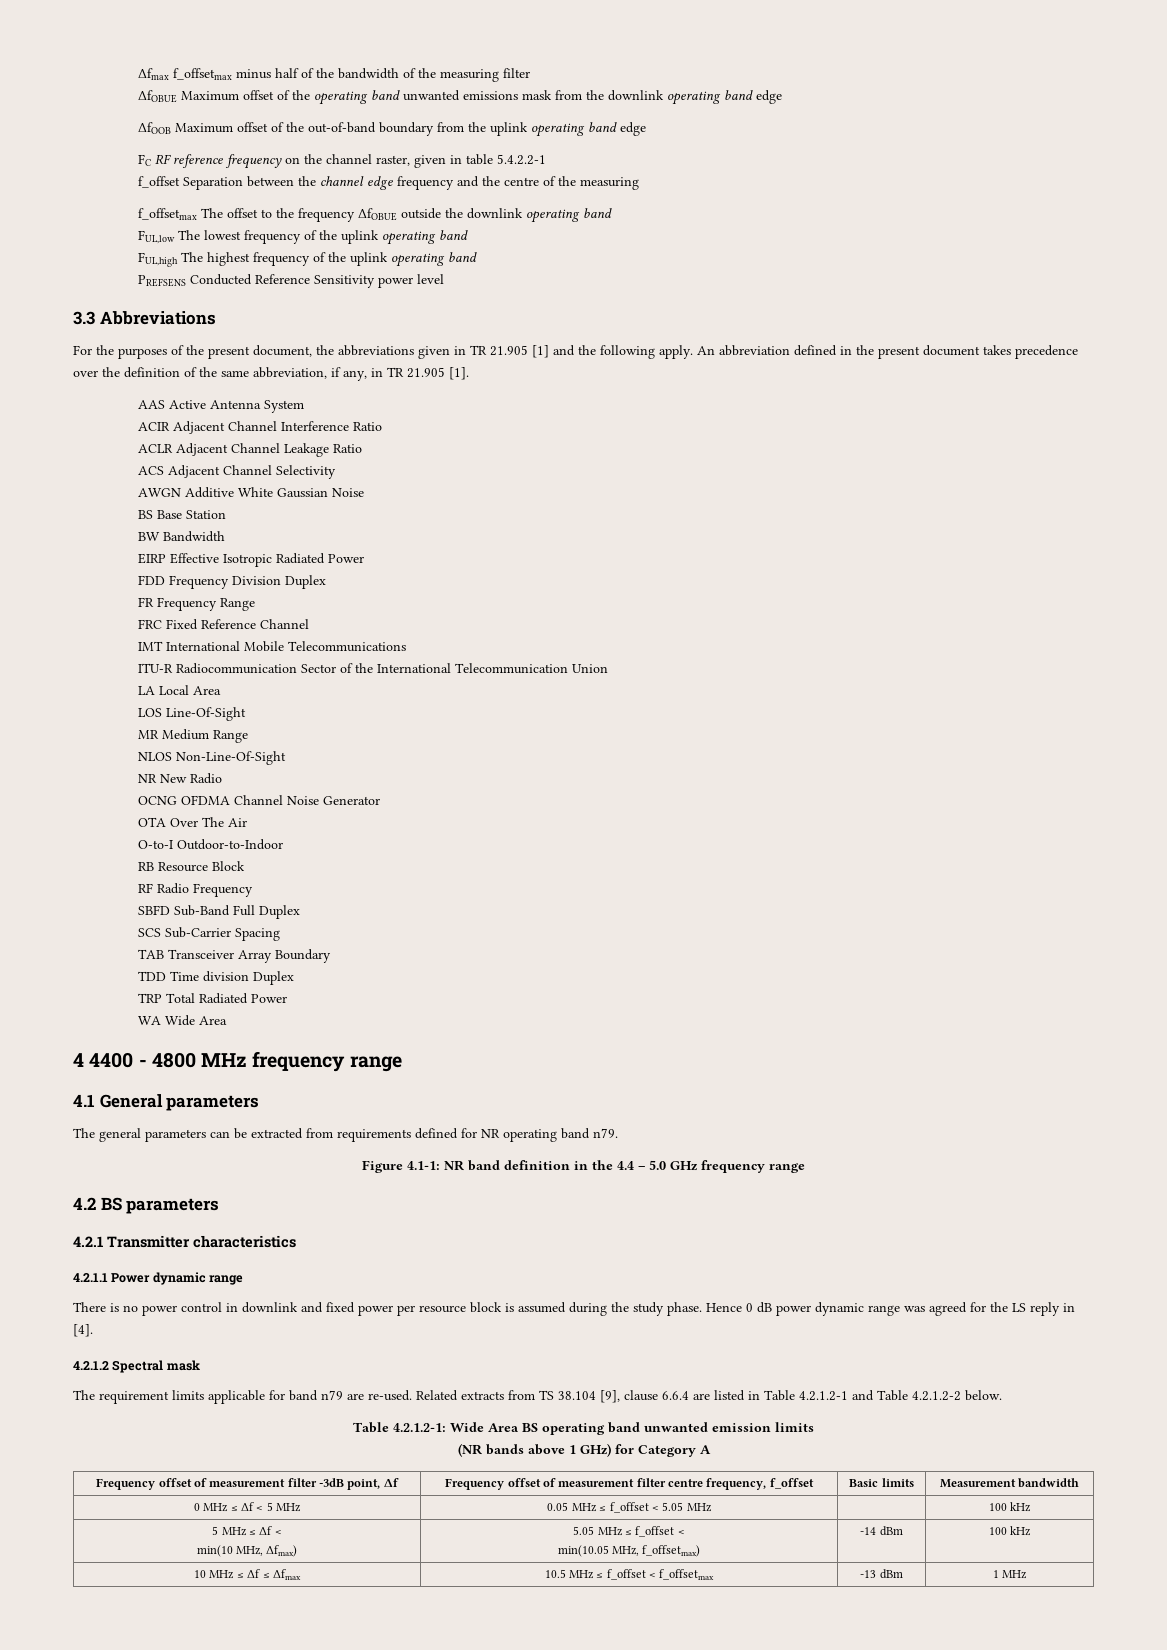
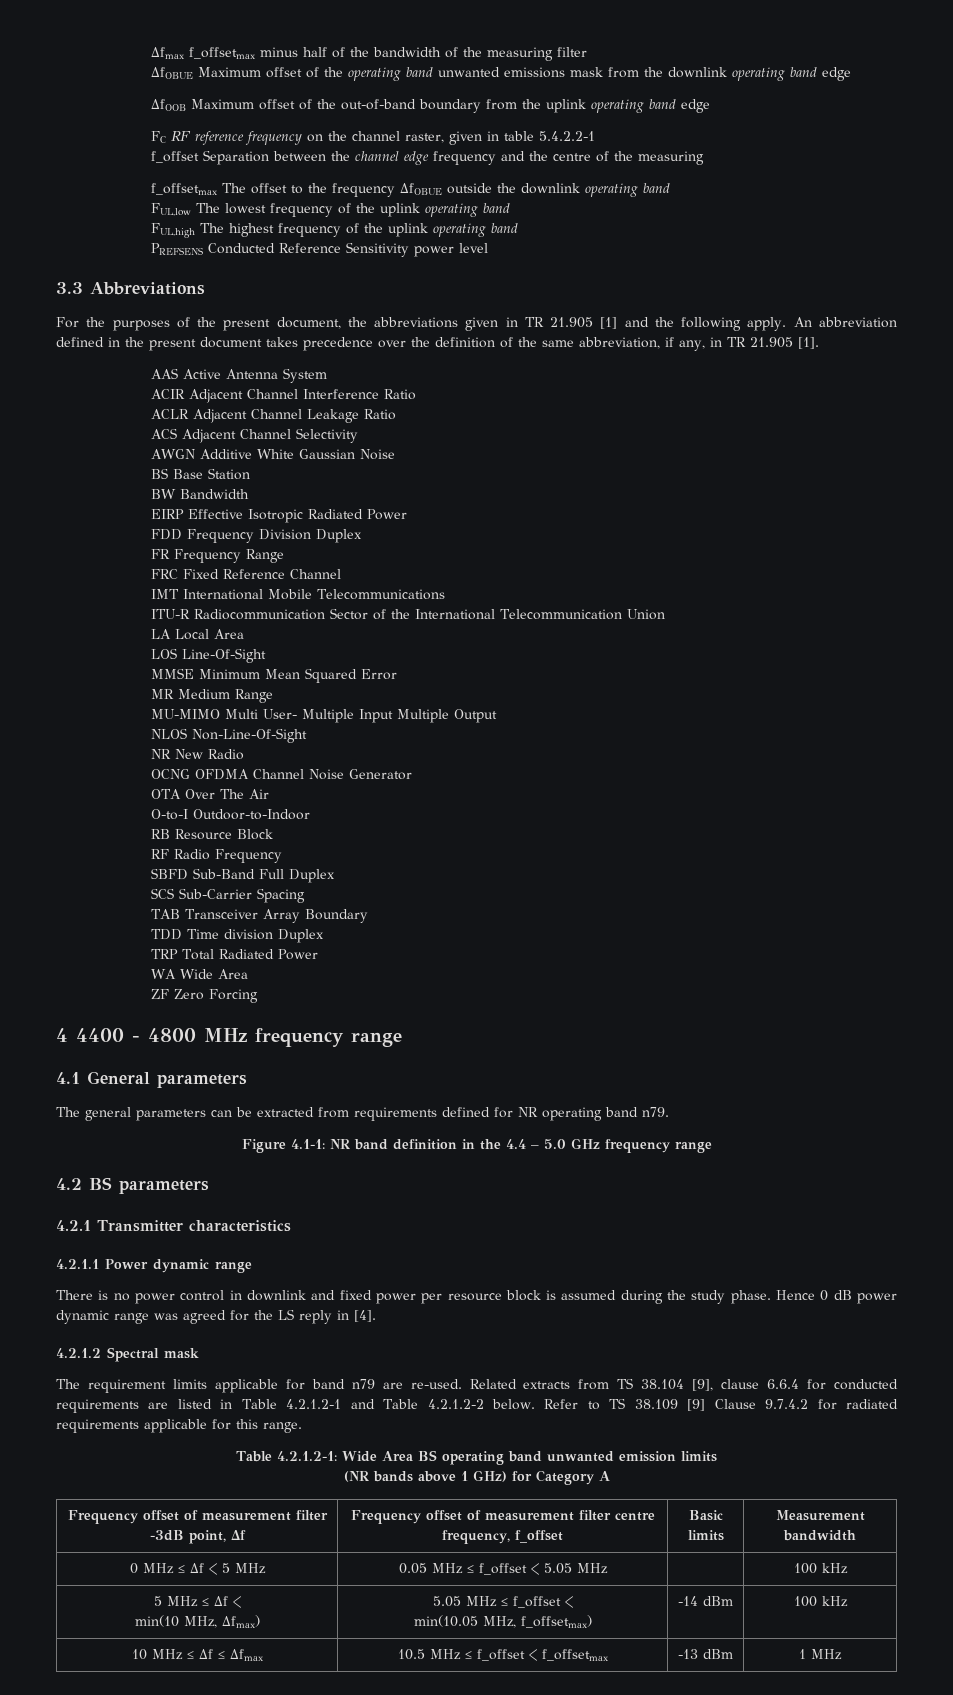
[137,729,248,743] MR Medium Range -> [150,668,397,683] [150,689,273,703] [150,709,497,723] MMSE Minimum Mean Squared Error // MR Medium Range // MU-MIMO Multi User- Multiple Input Multiple Output
(227, 1020) none -> [150,989,258,1003] // ZF Zero Forcing
(689, 1395) none -> [807,1379,899,1390] [56,1399,139,1413] for conducted requirements
(1002, 1395) none -> [544,1398,898,1411] [56,1419,302,1433] Refer to TS 38.109 [9] Clause 9.7.4.2 for radiated requirements applicable for this range.

